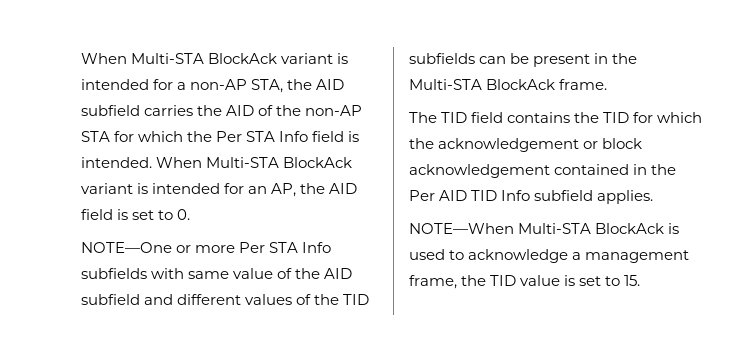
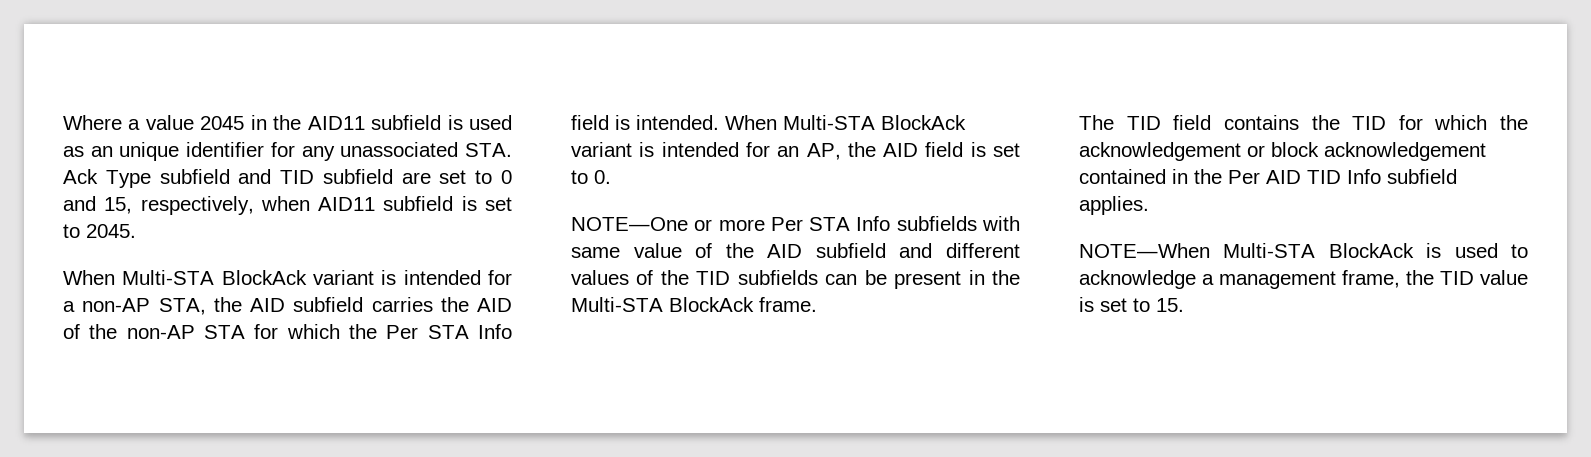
(81, 58) none -> [63,115,513,130] [63,142,512,161] [63,169,512,188] [63,196,512,215] [63,224,136,238] Where a value 2045 in the AID11 subfield is used as an unique identifier for any unassociated STA. Ack Type subfield and TID subfield are set to 0 and 15, respectively, when AID11 subfield is set to 2045. //

